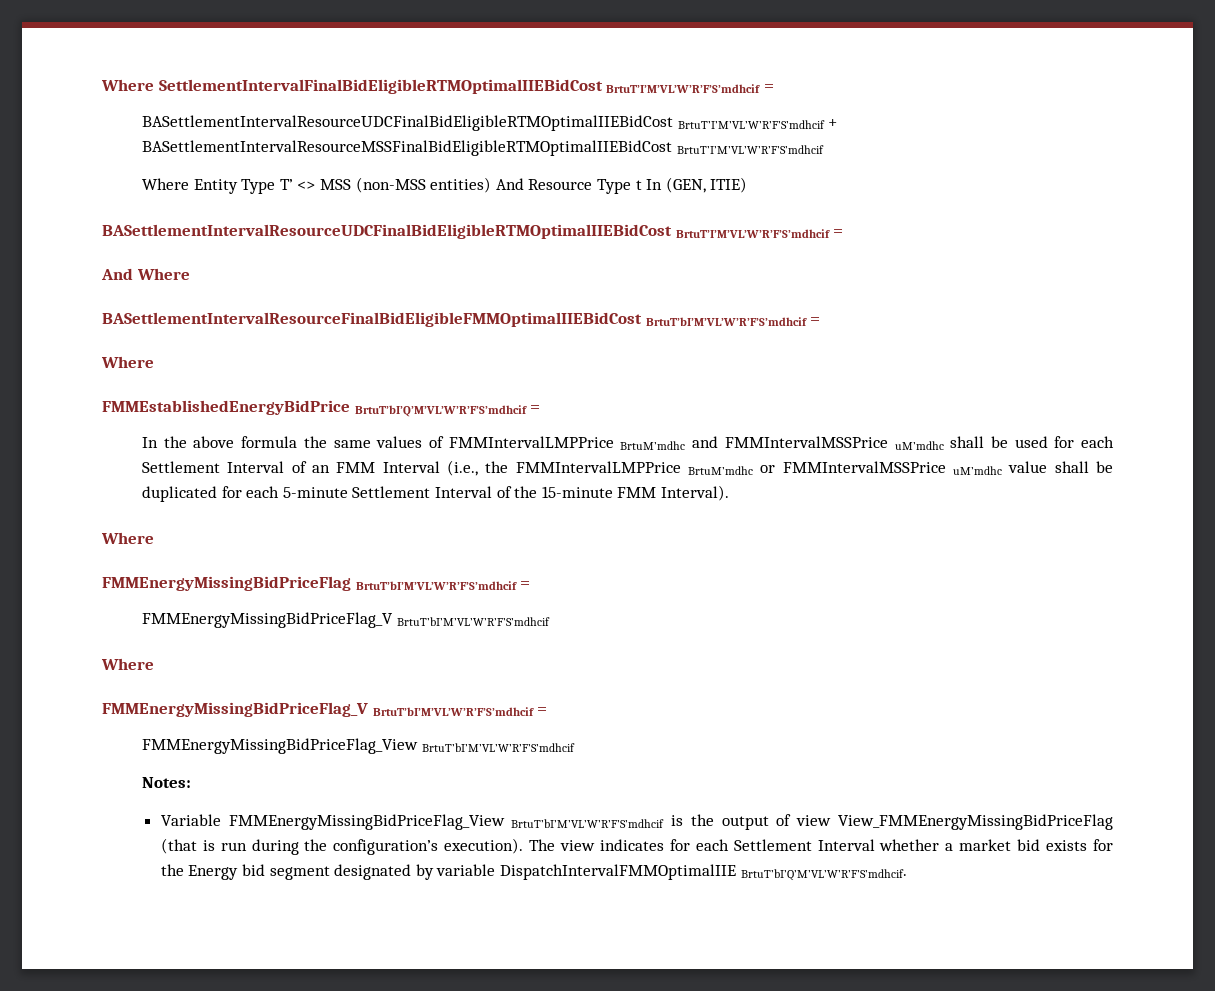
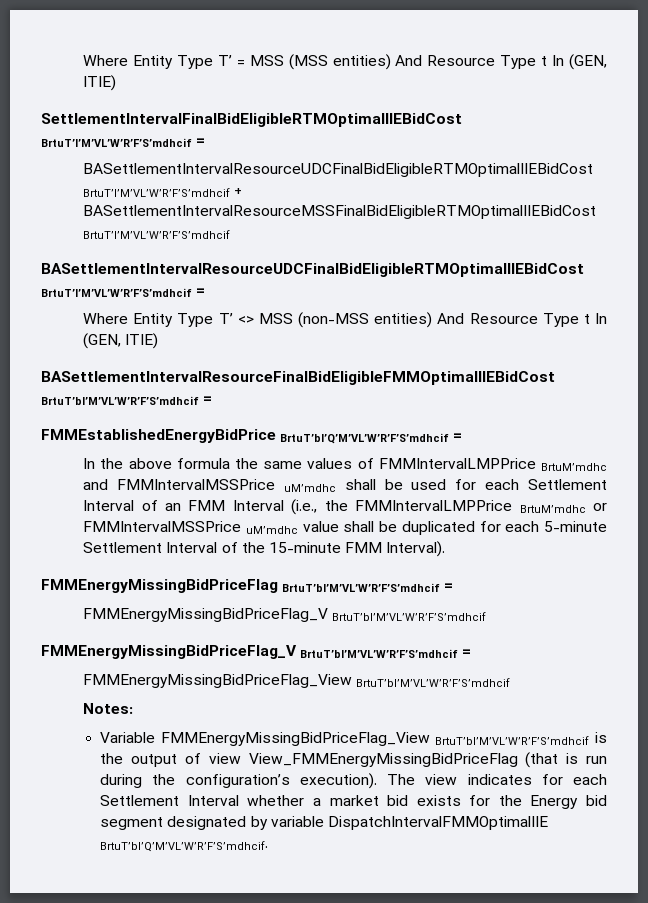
[101,79,154,91] Where -> [83,54,608,70] [83,75,117,91] Where Entity Type T’ = MSS (MSS entities) And Resource Type t In (GEN, ITIE) //
(824, 149) none -> [41,263,584,277] [41,288,206,297] // BASettlementIntervalResourceUDCFinalBidEligibleRTMOptimalIIEBidCost BrtuT’I’M’VL’W’R’F’S’mdhcif =
[102,224,844,239] [101,268,190,280] // BASettlementIntervalResourceUDCFinalBidEligibleRTMOptimalIIEBidCost BrtuT’I’M’VL’W’R’F’S’mdhcif = // And Where -> (159, 341) none
[101,356,154,368] // Where -> (213, 399) none
[101,532,154,544] // Where -> (446, 549) none
[101,658,154,670] // Where -> (487, 616) none

